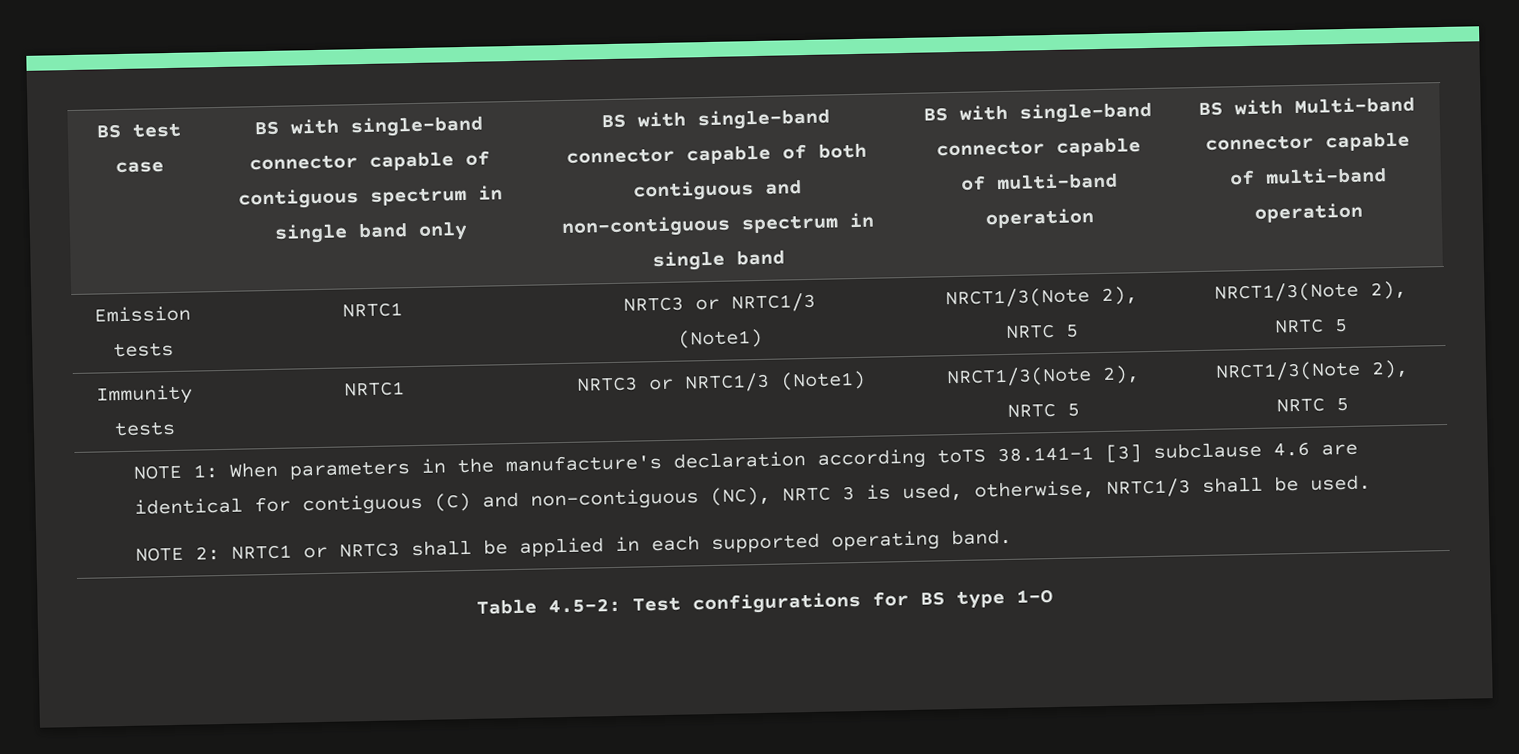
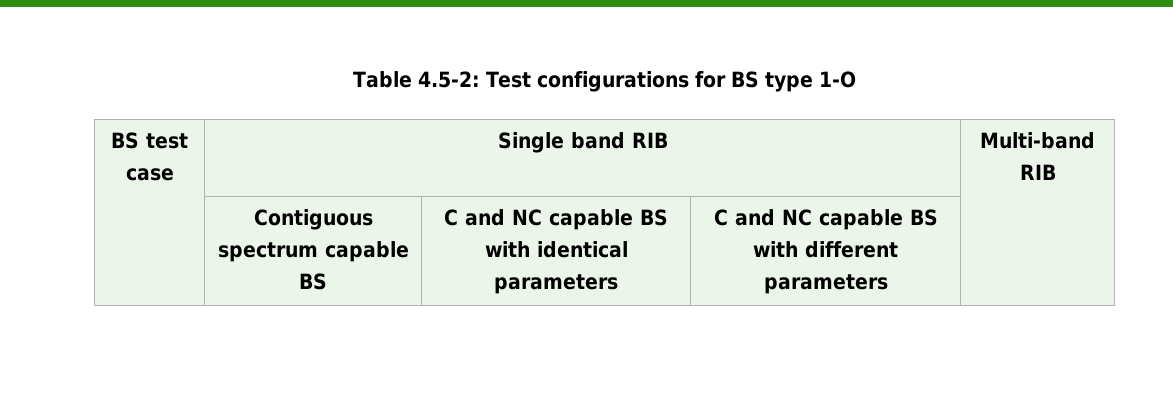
[95,122,181,139] [114,161,164,174] [254,115,483,138] [249,150,490,171] [238,185,503,210] [274,220,468,244] [601,108,830,131] [566,142,867,165] [633,179,802,202] [561,212,874,239] [652,249,785,272] [922,101,1152,124] [935,137,1141,157] [959,172,1118,191] [984,208,1094,229] [1197,96,1415,116] [1204,131,1410,152] [1228,167,1387,186] [1253,202,1363,223] [93,305,191,323] [112,341,174,358] [342,302,403,318] [623,292,816,313] [678,328,763,349] [944,286,1138,309] [1004,323,1079,339] [1213,280,1407,303] [1273,318,1348,334] [95,384,193,406] [113,420,176,437] [344,381,405,397] [576,370,866,393] [945,365,1140,388] [1006,402,1080,418] [1214,359,1409,382] [1275,397,1349,413] [133,441,1359,480] [134,474,1372,516] [135,528,1013,562] BS test case | BS with single-band connector capable of contiguous spectrum in single band only | BS with single-band connector capable of both contiguous and non-contiguous spectrum in single band | BS with single-band connector capable of multi-band operation | BS with Multi-band connector capable of multi-band operation // Emission tests | NRTC1 | NRTC3 or NRTC1/3 // (Note1) | NRCT1/3(Note 2), NRTC 5 | NRCT1/3(Note 2), NRTC 5 // Immunity tests | NRTC1 | NRTC3 or NRTC1/3 (Note1) | NRCT1/3(Note 2), NRTC 5 | NRCT1/3(Note 2), NRTC 5 // NOTE 1: When parameters in the manufacture's declaration according toTS 38.141-1 [3] subclause 4.6 are identical for contiguous (C) and non-contiguous (NC), NRTC 3 is used, otherwise, NRTC1/3 shall be used. // NOTE 2: NRTC1 or NRTC3 shall be applied in each supported operating band. // -> (352, 79) none
(1053, 596) none -> [111,132,188,149] [125,168,174,181] [497,132,668,153] [980,132,1095,149] [1019,164,1056,180] [253,209,373,230] [217,241,409,262] [299,273,327,290] [444,209,668,230] [484,241,628,258] [494,274,618,294] [713,209,938,230] [753,241,898,258] [763,274,888,294] // BS test case | Single band RIB | Multi-band RIB // | Contiguous spectrum capable BS | C and NC capable BS with identical parameters | C and NC capable BS with different parameters |

